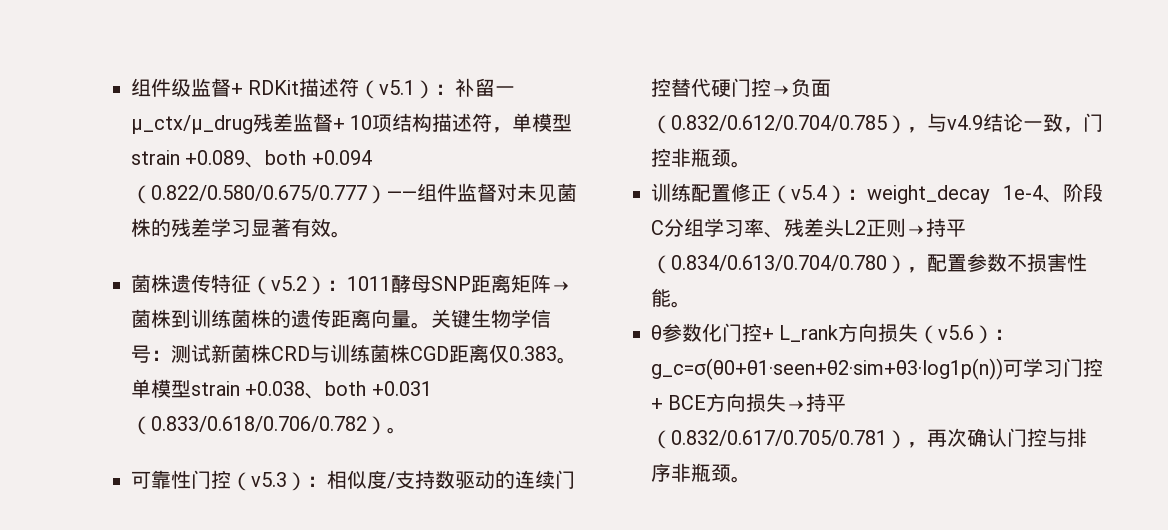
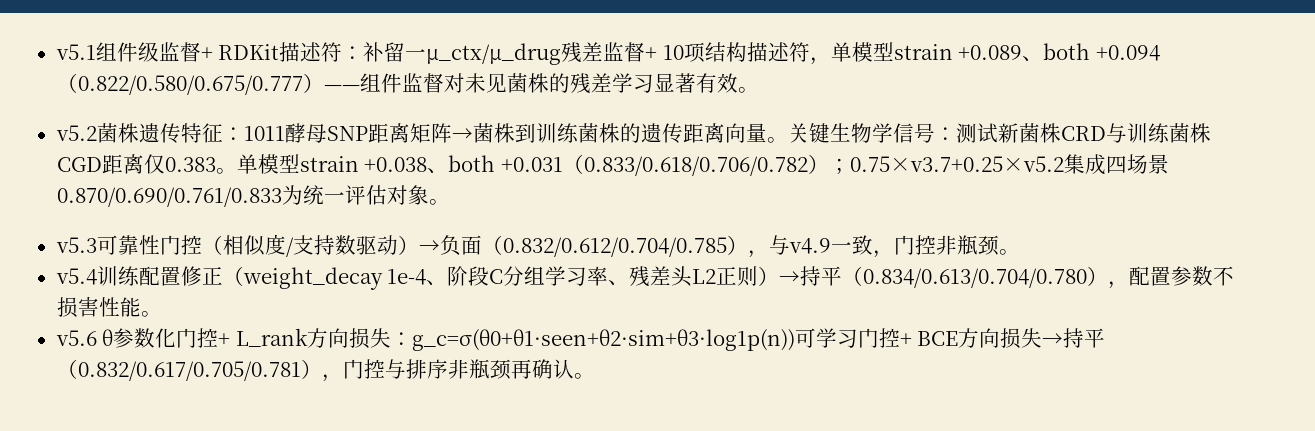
(131, 87) none -> [55,44,96,60] v5.1
[359,80,436,99] （v5.1） -> (343, 52) none
(351, 234) none -> [55,125,97,141] v5.2
[251,276,327,295] （v5.2） -> (223, 133) none
[387,427,407,434] 。 // -> [828,154,1169,175] [56,185,450,207] [55,237,97,253] ；0.75×v3.7+0.25×v5.2集成四场景0.870/0.690/0.761/0.833为统一评估对象。 // v5.3
[251,472,327,491] v5.3）： -> (223, 245) none
[495,470,575,489] [651,78,771,98] 的连续门控替代硬门控 -> [397,235,419,255] ）
[983,113,1023,132] 结论 -> (831, 246) none
(751, 164) none -> [55,268,97,285] v5.4
[791,185,867,204] v5.4）： -> (244, 276) none
(906, 227) none -> [758,266,780,286] ）
(691, 304) none -> [55,330,97,346] v5.6
[918,325,995,344] （v5.6） -> (391, 338) none
[927,428,1007,447] 再次确认 -> (343, 378) none
(731, 473) none -> [510,359,574,379] 再确认

